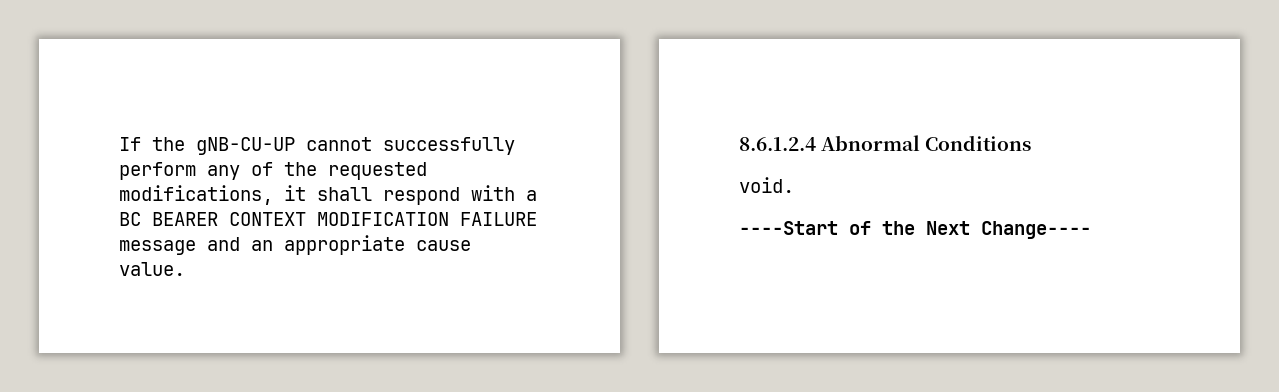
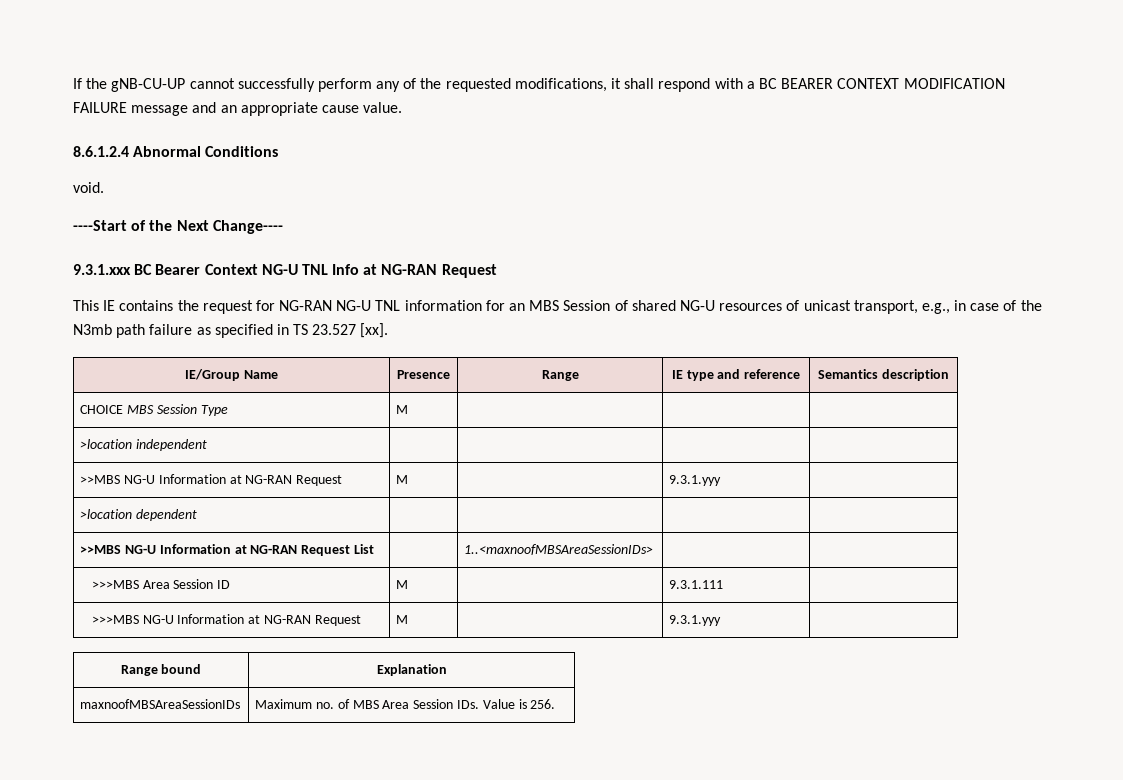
(1091, 230) none -> [73,264,497,278] [73,300,1042,314] [73,323,389,338] [185,369,278,381] [397,370,450,379] [541,370,579,381] [671,369,801,381] [818,369,949,381] [80,404,228,416] [396,405,409,414] [80,439,208,451] [80,474,343,486] [396,475,409,484] [669,475,722,486] [80,509,198,521] [80,544,374,556] [464,544,654,555] [91,579,231,589] [396,580,409,589] [669,580,724,589] [91,614,361,626] [396,615,409,624] [669,615,722,626] [120,664,202,676] [376,664,447,676] [80,699,241,709] [255,699,556,709] // 9.3.1.xxx BC Bearer Context NG-U TNL Info at NG-RAN Request // This IE contains the request for NG-RAN NG-U TNL information for an MBS Session of shared NG-U resources of unicast transport, e.g., in case of the N3mb path failure as specified in TS 23.527 [xx]. // IE/Group Name | Presence | Range | IE type and reference | Semantics description // CHOICE MBS Session Type | M | | | // >location independent | | | | // >>MBS NG-U Information at NG-RAN Request | M | | 9.3.1.yyy | // >location dependent | | | | // >>MBS NG-U Information at NG-RAN Request List | | 1..<maxnoofMBSAreaSessionIDs> | | // >>>MBS Area Session ID | M | | 9.3.1.111 | // >>>MBS NG-U Information at NG-RAN Request | M | | 9.3.1.yyy | // Range bound | Explanation // maxnoofMBSAreaSessionIDs | Maximum no. of MBS Area Session IDs. Value is 256.

